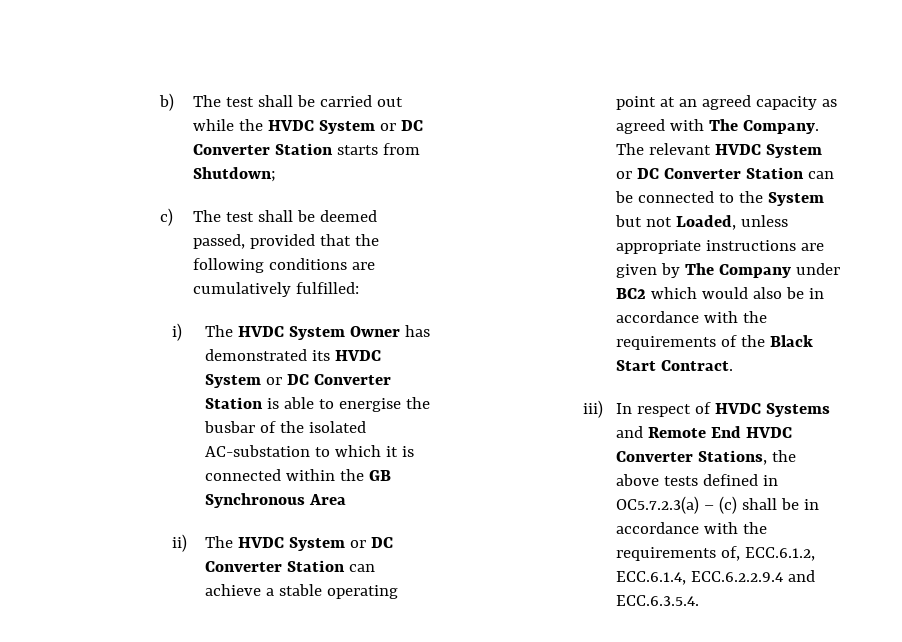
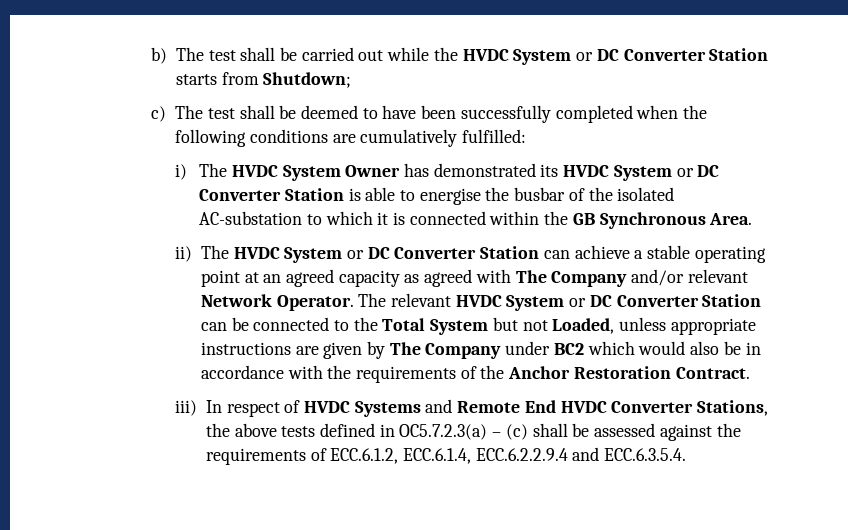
[193,234,352,249] passed, provided that -> [362,105,679,123] to have been successfully completed when
[308,494,346,505] Area -> [709,213,753,225] Area.
[742,120,819,134] Company. -> [551,269,748,287] [200,294,354,311] Company and/or relevant Network Operator.
(763, 197) none -> [382,318,426,331] Total
[769,335,813,347] [615,360,656,371] Black Start -> [508,366,671,379] Anchor Restoration
[803,499,819,510] [615,522,767,534] [615,546,740,561] in accordance with the requirements of, -> [594,423,741,441] [205,448,327,465] assessed against the requirements of

